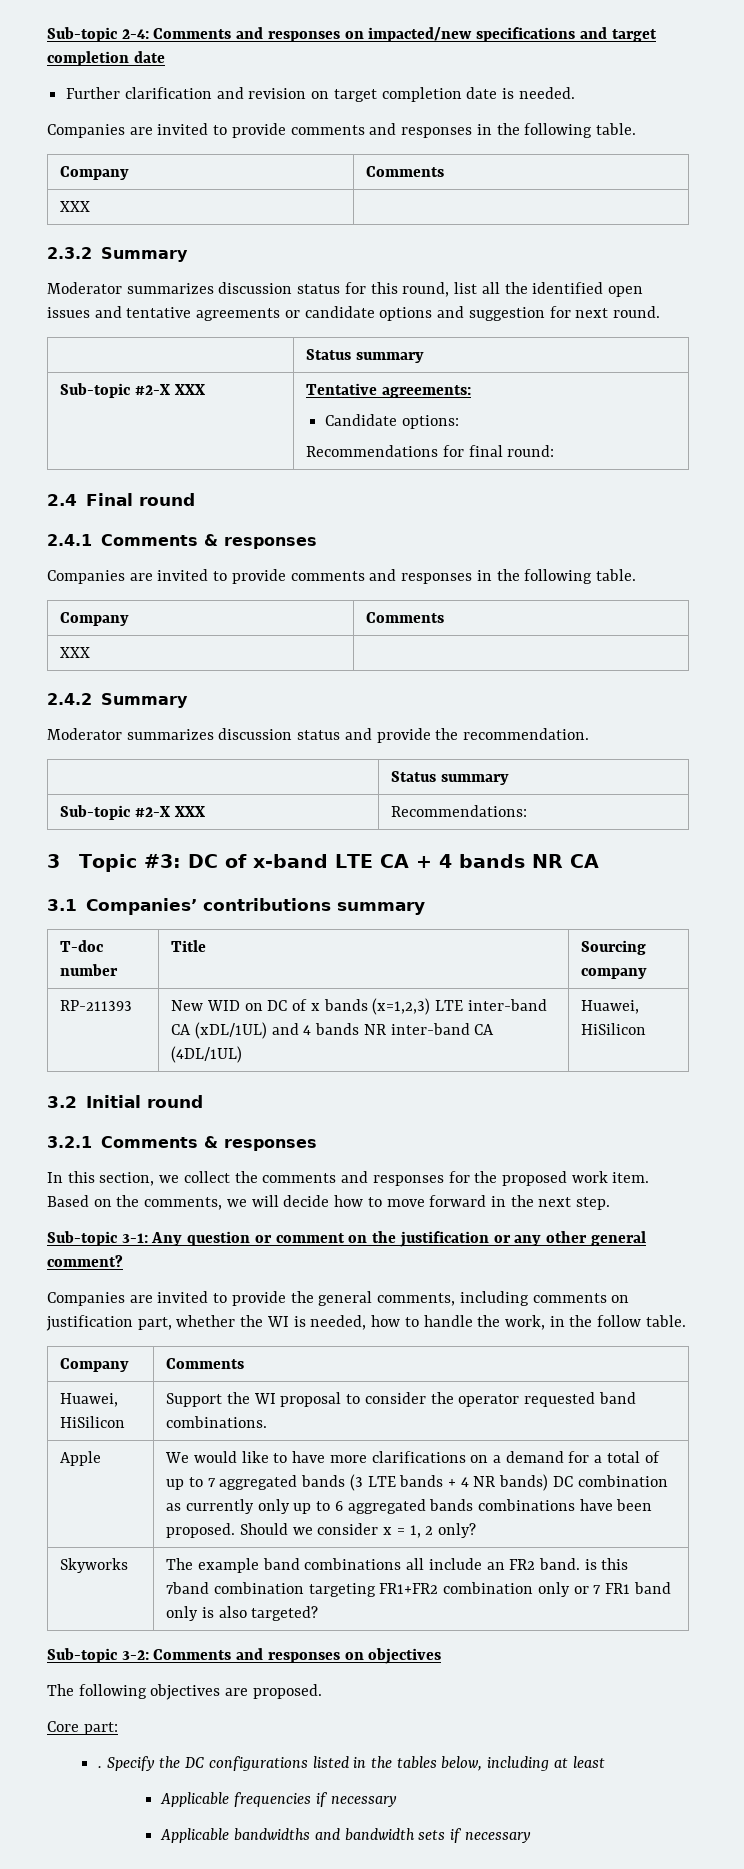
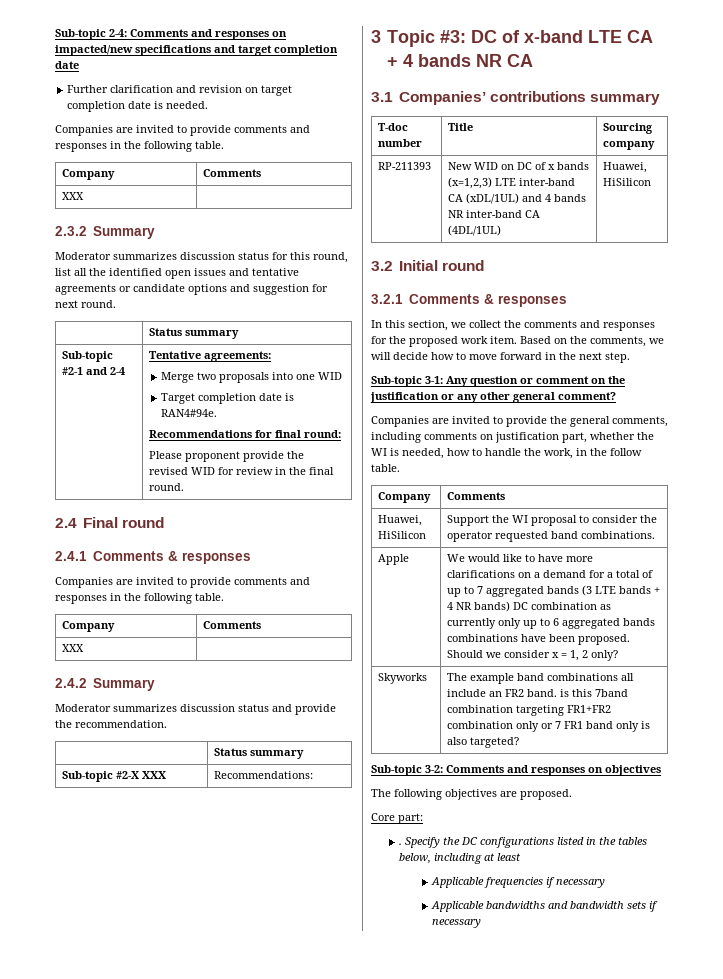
[134,384,205,395] #2-X XXX -> [62,367,126,375] #2-1 and 2-4
[325,414,460,429] [306,445,555,457] Candidate options: // Recommendations for final round: -> [161,372,343,383] [161,393,295,404] [161,409,218,417] [149,430,342,438] [149,451,305,462] [149,467,335,475] [149,483,185,491] Merge two proposals into one WID // Target completion date is RAN4#94e. // Recommendations for final round: // Please proponent provide the revised WID for review in the final round.

